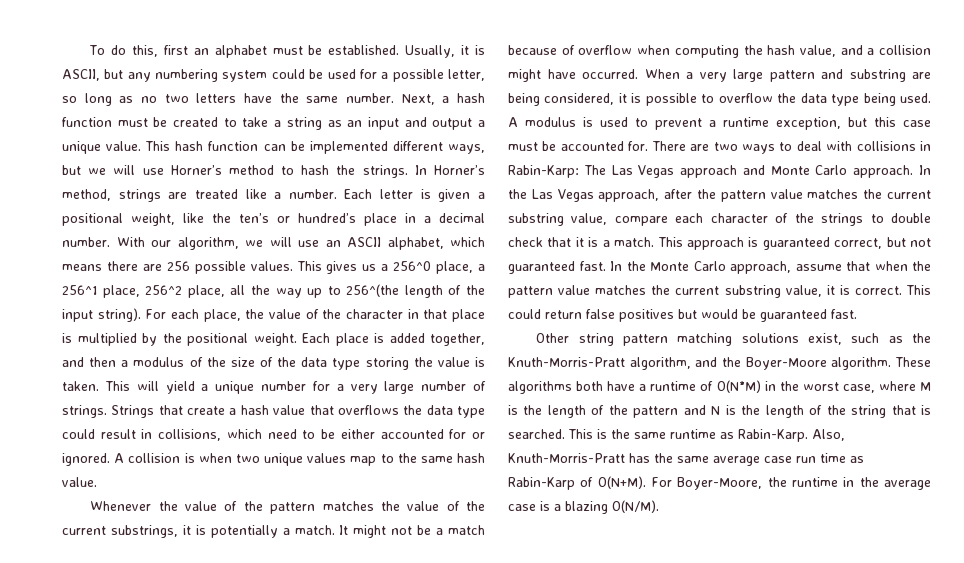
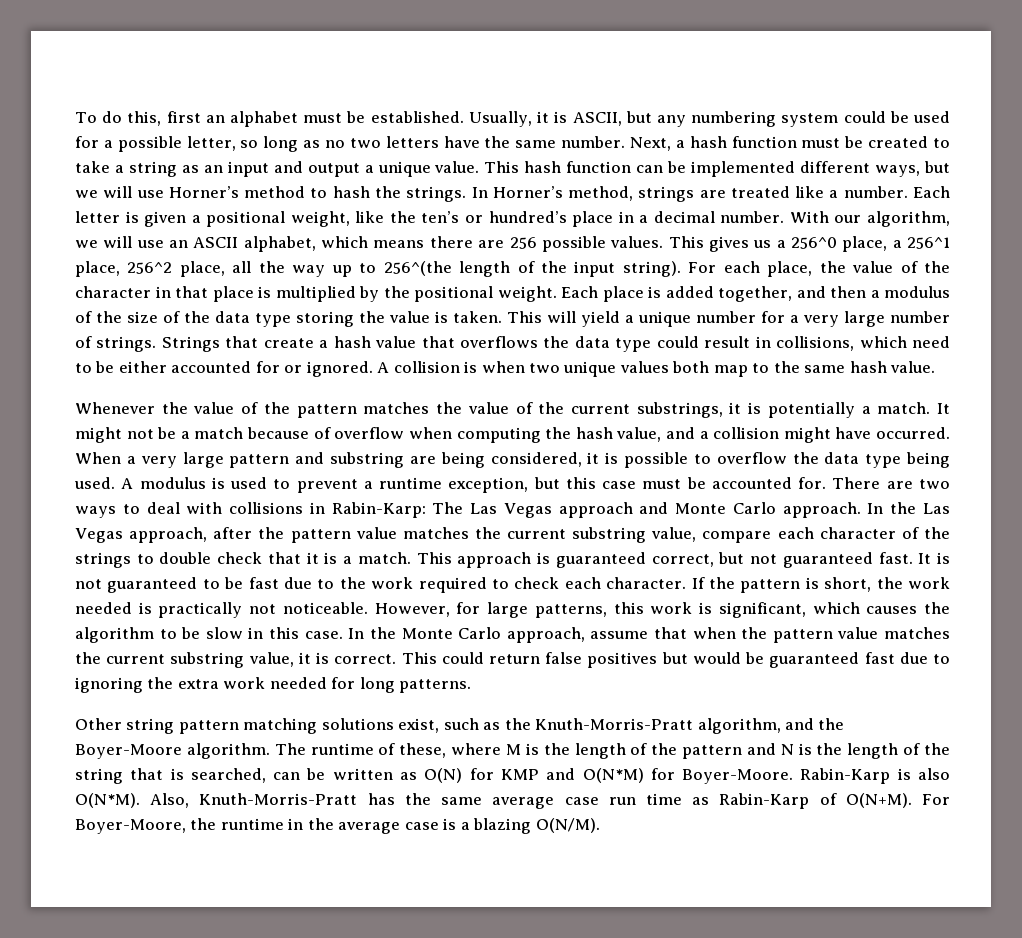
(347, 458) none -> [672,361,710,373] both
(606, 266) none -> [918,552,950,564] [75,577,950,593] [75,602,951,618] [75,627,343,643] It is not guaranteed to be fast due to the work required to check each character. If the pattern is short, the work needed is practically not noticeable. However, for large patterns, this work is significant, which causes the algorithm to be slow in this case.
[831,309,857,319] fast. -> [864,652,950,664] [75,677,472,693] fast due to ignoring the extra work needed for long patterns.
[895,357,931,367] [508,380,875,394] These algorithms both have a runtime of O(N*M) in the worst case, -> [274,743,447,758] The runtime of these,
[508,429,808,442] searched. This is the same runtime as Rabin-Karp. -> [190,768,950,784] [75,793,140,808] searched, can be written as O(N) for KMP and O(N*M) for Boyer-Moore. Rabin-Karp is also O(N*M).

